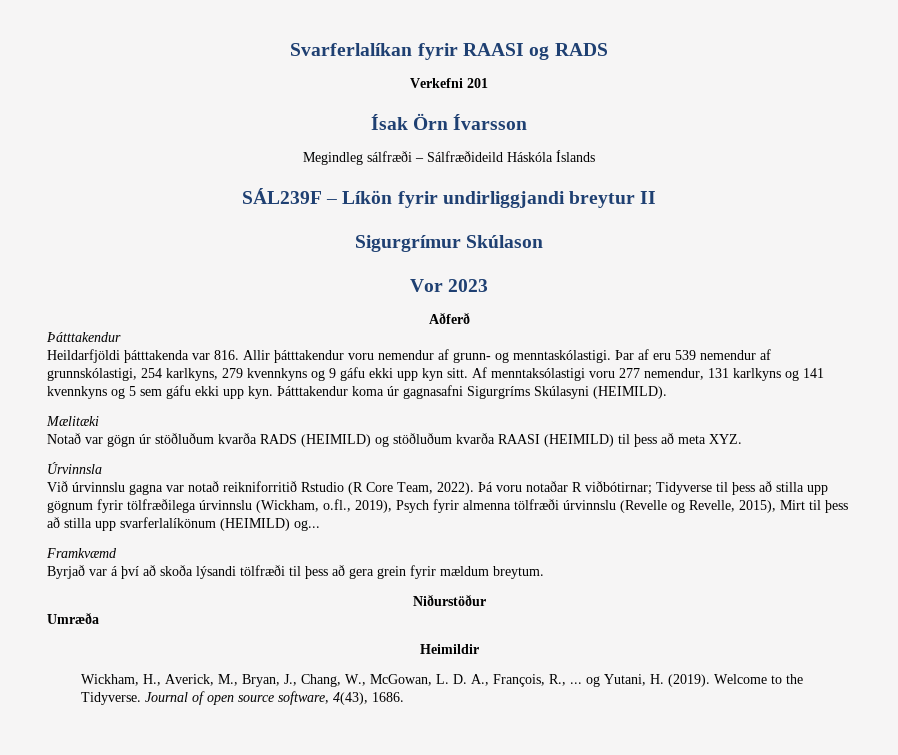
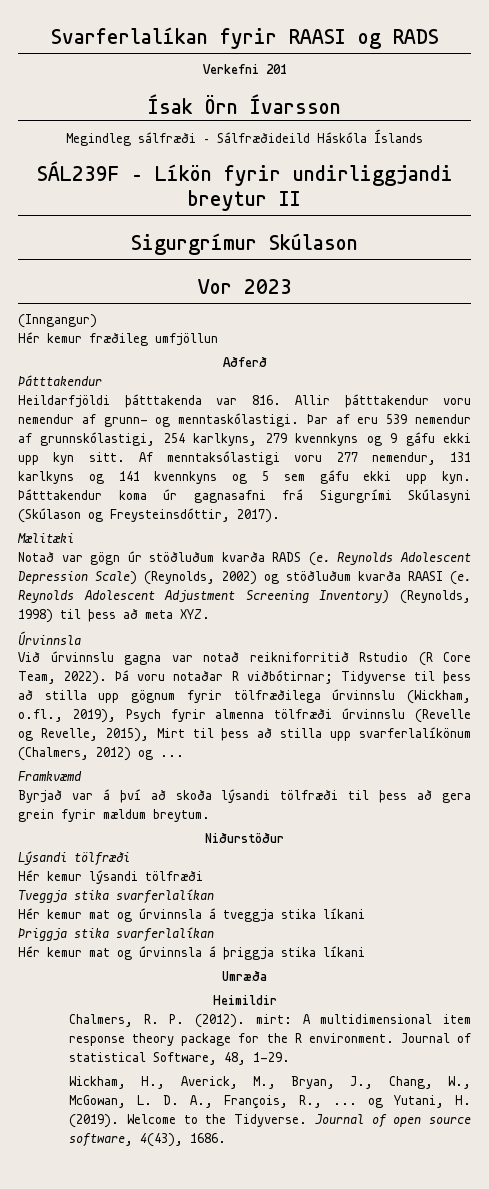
(489, 285) none -> [18,314,97,328] [18,332,218,346] // (Inngangur) // Hér kemur fræðileg umfjöllun
[467,386,667,399] Sigurgríms Skúlasyni (HEIMILD). -> [282,489,471,503] [18,508,280,523] frá Sigurgrími Skúlasyni (Skúlason og Freysteinsdóttir, 2017).
[301,433,614,447] (HEIMILD) og stöðluðum kvarða RAASI (HEIMILD) -> [308,552,471,566] [18,571,471,585] [18,590,471,604] [18,609,53,623] (e. Reynolds Adolescent Depression Scale) (Reynolds, 2002) og stöðluðum kvarða RAASI (e. Reynolds Adolescent Adjustment Screening Inventory) (Reynolds, 1998)
[220,518,320,531] (HEIMILD) og... -> [18,747,184,761] (Chalmers, 2012) og ...
[47,612,99,624] [419,644,479,654] Umræða // Heimildir -> [18,851,130,866] [18,870,203,884] [18,889,214,904] [18,908,365,922] [18,927,214,942] [18,946,365,960] [222,971,267,981] [212,995,277,1005] [69,1014,472,1028] [69,1033,471,1046] [69,1052,291,1065] Lýsandi tölfræði // Hér kemur lýsandi tölfræði // Tveggja stika svarferlalíkan // Hér kemur mat og úrvinnsla á tveggja stika líkani // Þriggja stika svarferlalíkan // Hér kemur mat og úrvinnsla á þriggja stika líkani // Umræða // Heimildir // Chalmers, R. P. (2012). mirt: A multidimensional item response theory package for the R environment. Journal of statistical Software, 48, 1-29.

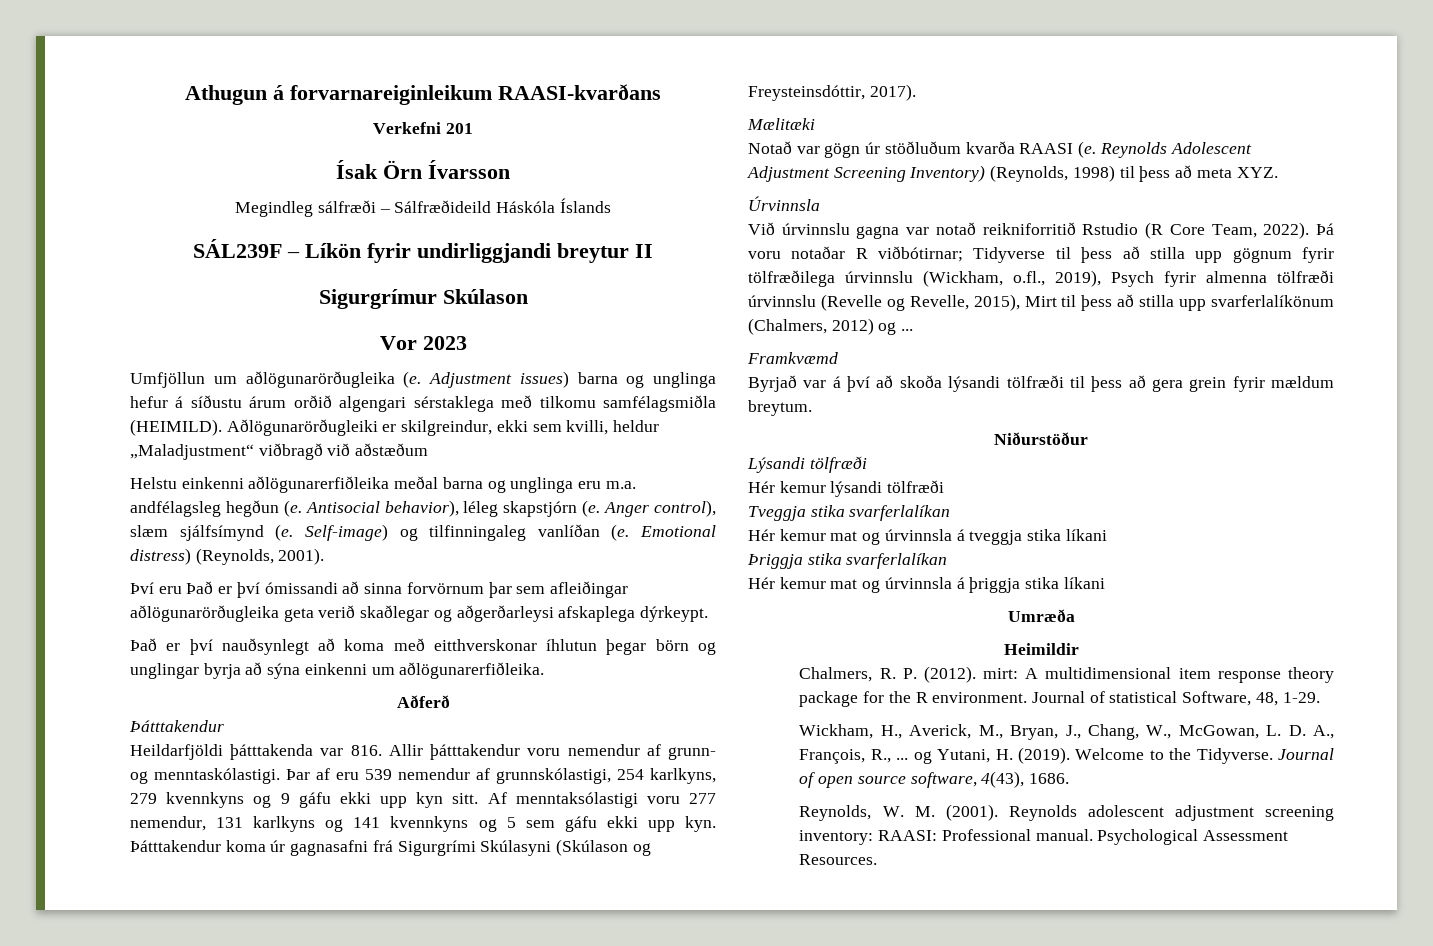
[50,27,439,49] Svarferlalíkan fyrir RAASI og RADS -> [185,84,661,105] Athugun á forvarnareiginleikum RAASI-kvarðans
[18,314,97,328] [18,332,218,346] (Inngangur) // Hér kemur fræðileg umfjöllun -> [130,371,716,388] [130,395,717,412] [130,419,660,436] [130,443,429,460] [130,476,636,493] [130,500,717,517] [130,524,716,541] [130,548,325,565] [130,581,628,598] [130,605,709,622] [130,638,716,655] [130,662,545,679] Umfjöllun um aðlögunarörðugleika (e. Adjustment issues) barna og unglinga hefur á síðustu árum orðið algengari sérstaklega með tilkomu samfélagsmiðla (HEIMILD). Aðlögunarörðugleiki er skilgreindur, ekki sem kvilli, heldur „Maladjustment“ viðbragð við aðstæðum // Helstu einkenni aðlögunarerfiðleika meðal barna og unglinga eru m.a. andfélagsleg hegðun (e. Antisocial behavior), léleg skapstjórn (e. Anger control), slæm sjálfsímynd (e. Self-image) og tilfinningaleg vanlíðan (e. Emotional distress) (Reynolds, 2001). // Því eru Það er því ómissandi að sinna forvörnum þar sem afleiðingar aðlögunarörðugleika geta verið skaðlegar og aðgerðarleysi afskaplega dýrkeypt. // Það er því nauðsynlegt að koma með eitthverskonar íhlutun þegar börn og unglingar byrja að sýna einkenni um aðlögunarerfiðleika.
[272,552,471,566] [18,571,401,585] RADS (e. Reynolds Adolescent Depression Scale) (Reynolds, 2002) og stöðluðum kvarða -> (1015, 147) none
(227, 1138) none -> [799,804,1334,821] [799,829,1289,845] [799,854,878,865] // Reynolds, W. M. (2001). Reynolds adolescent adjustment screening inventory: RAASI: Professional manual. Psychological Assessment Resources.

